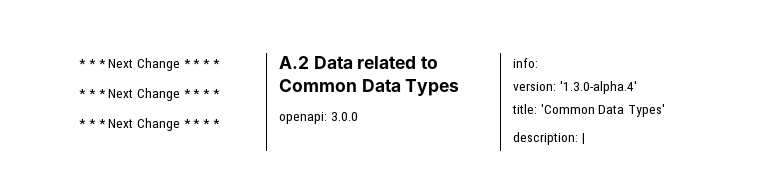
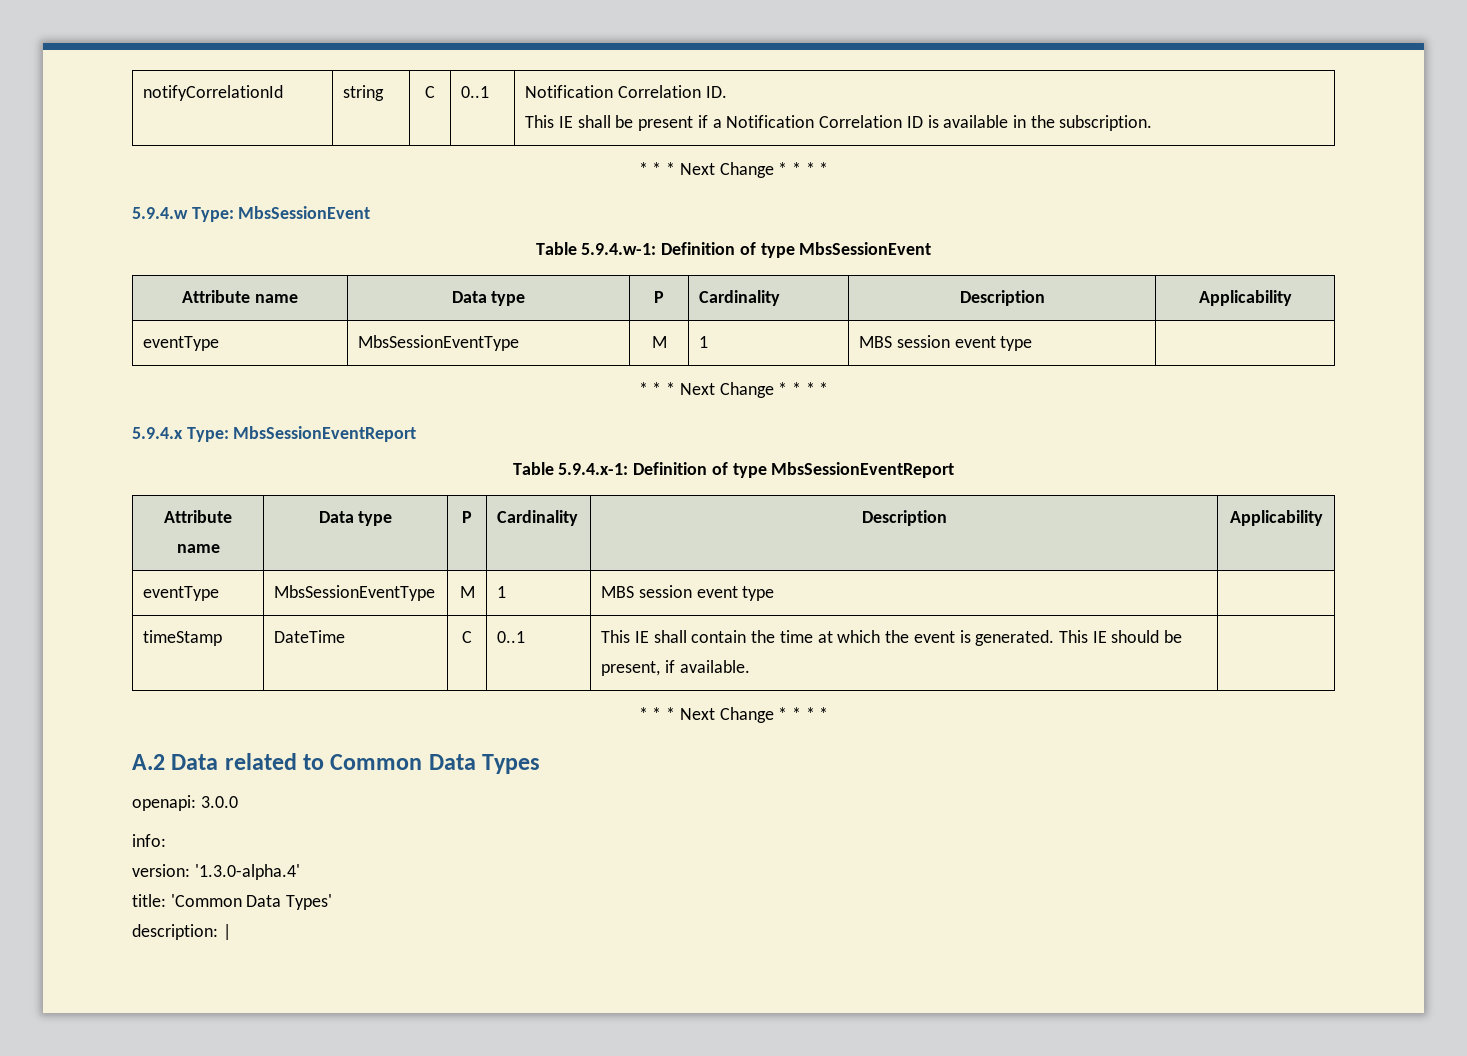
[79,58,220,71] [79,88,220,101] * * * Next Change * * * * // * * * Next Change * * * * -> [143,85,284,101] [343,85,385,101] [425,86,435,98] [461,86,490,98] [525,85,727,98] [525,115,1153,131] [638,162,829,178] [132,206,371,222] [535,242,932,258] [182,290,298,303] [451,291,526,306] [654,291,664,303] [699,290,781,306] [959,290,1045,306] [1198,290,1292,306] [143,336,220,351] [358,335,520,351] [651,336,667,348] [699,336,709,348] [859,335,1033,351] [638,382,829,398] [132,426,417,442] [512,462,955,478] [164,510,232,523] [176,544,220,553] [318,511,393,526] [462,511,472,523] [497,510,579,526] [861,510,947,526] [1229,510,1323,526] [143,586,220,601] [274,585,436,601] [459,586,475,598] [497,586,507,598] [601,585,775,601] [143,630,223,646] [274,630,346,643] [462,631,472,643] [497,631,526,643] [601,630,1183,646] [601,660,750,676] notifyCorrelationId | string | C | 0..1 | Notification Correlation ID. // This IE shall be present if a Notification Correlation ID is available in the subscription. // * * * Next Change * * * * // 5.9.4.w Type: MbsSessionEvent // Table 5.9.4.w-1: Definition of type MbsSessionEvent // Attribute name | Data type | P | Cardinality | Description | Applicability // eventType | MbsSessionEventType | M | 1 | MBS session event type | // * * * Next Change * * * * // 5.9.4.x Type: MbsSessionEventReport // Table 5.9.4.x-1: Definition of type MbsSessionEventReport // Attribute name | Data type | P | Cardinality | Description | Applicability // eventType | MbsSessionEventType | M | 1 | MBS session event type | // timeStamp | DateTime | C | 0..1 | This IE shall contain the time at which the event is generated. This IE should be present, if available. |

